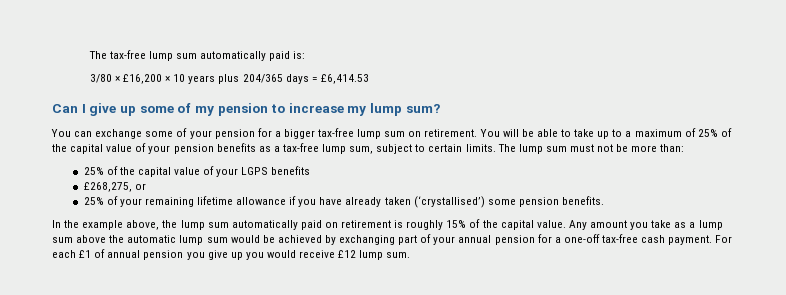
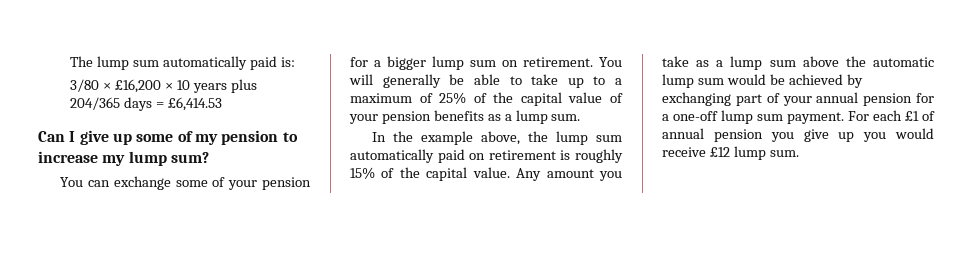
[88,50,146,59] The tax-free -> [70,56,94,67] The
[318,128,355,137] tax-free -> (426, 63) none
(519, 133) none -> [382,74,441,88] generally
[282,143,685,154] [83,166,311,177] [83,182,146,192] [83,196,605,208] tax-free lump sum, subject to certain limits. The lump sum must not be more than: // 25% of the capital value of your LGPS benefits // £268,275, or // 25% of your remaining lifetime allowance if you have already taken (‘crystallised’) some pension benefits. -> [515,110,581,124] lump sum.
[601,234,666,243] tax-free cash -> [721,110,783,124] lump sum

